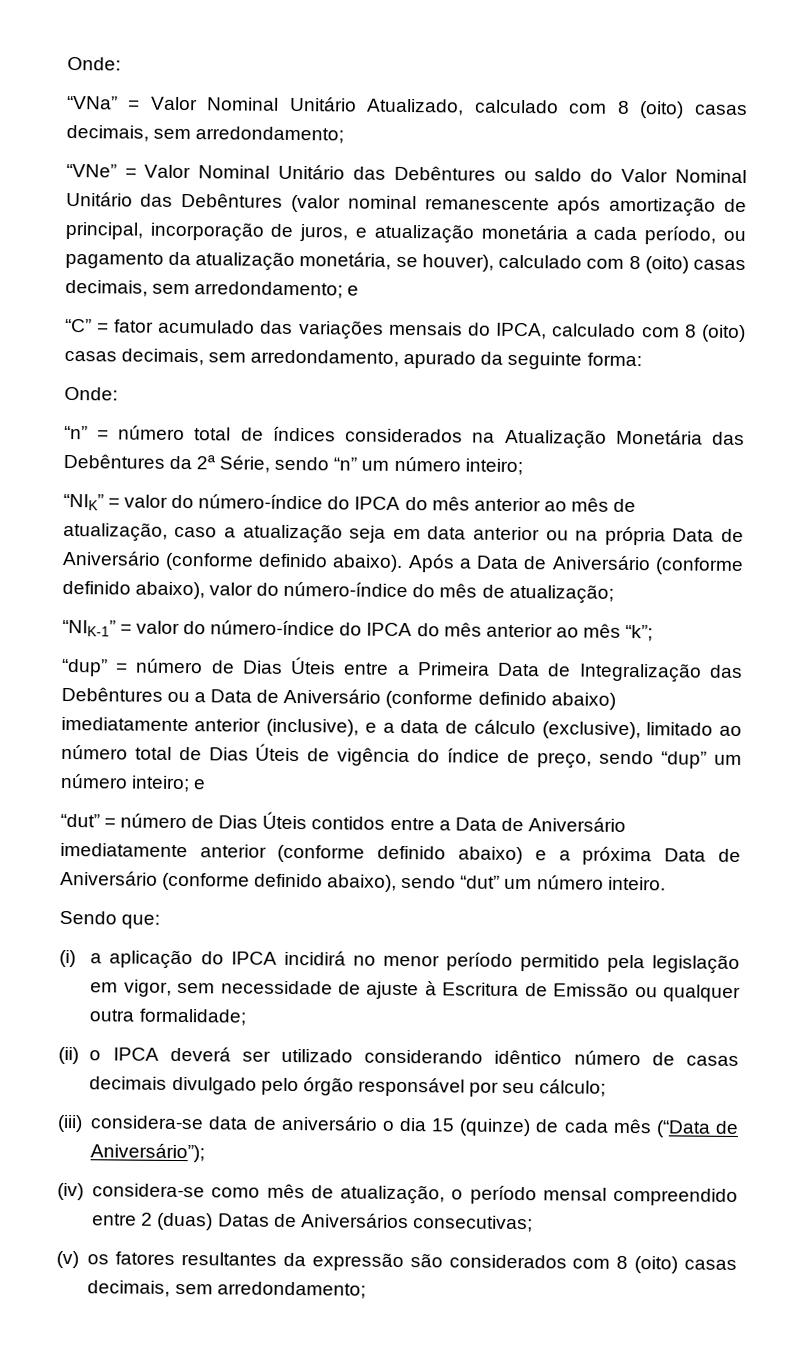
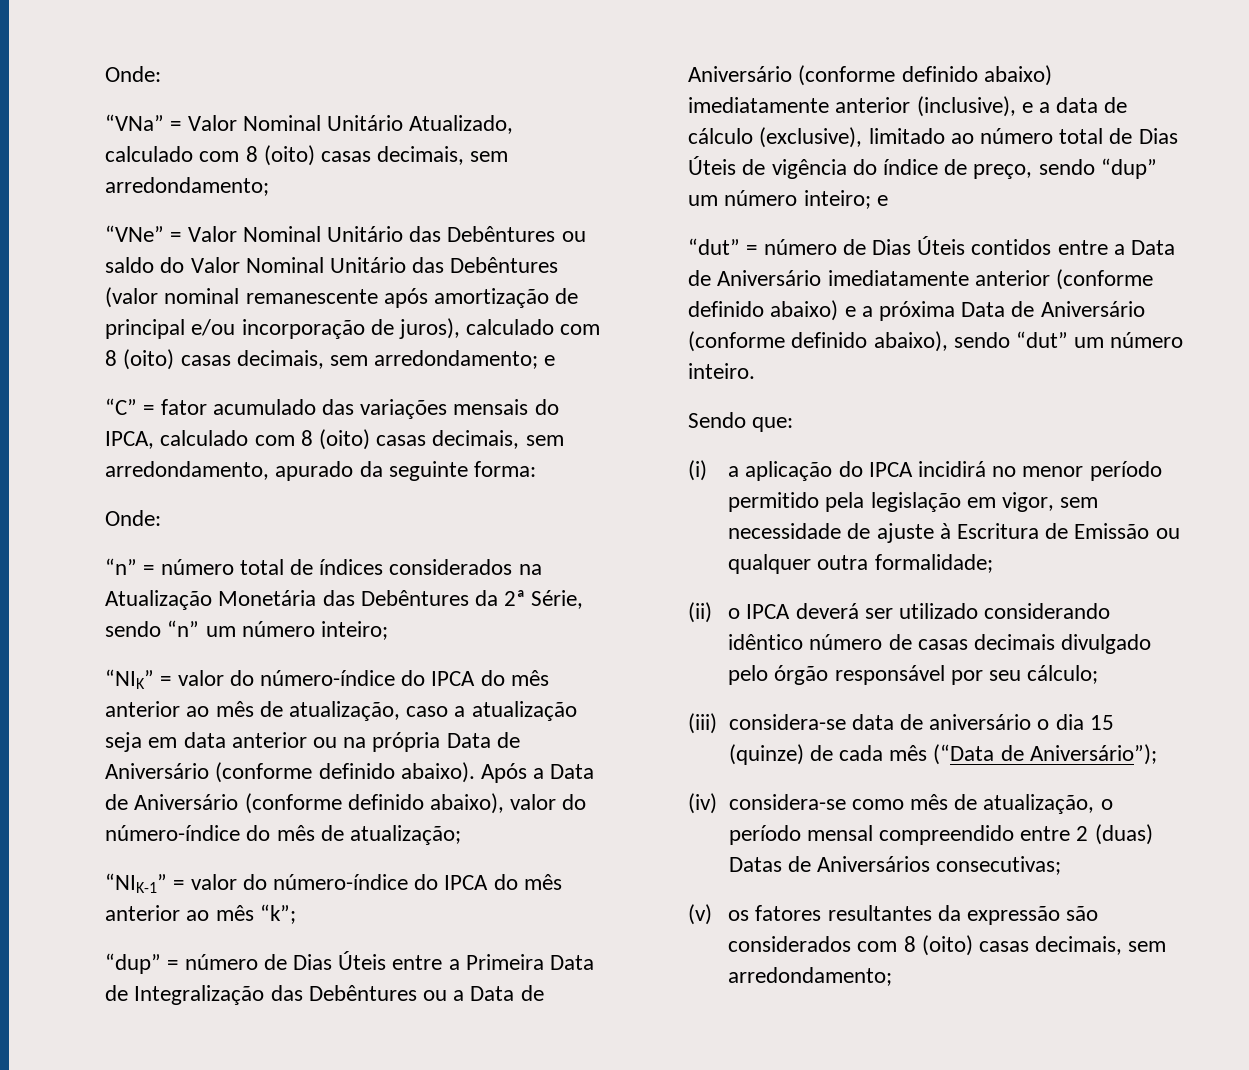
[64,221,747,245] [64,251,494,272] principal, incorporação de juros, e atualização monetária a cada período, ou pagamento da atualização monetária, se houver), -> [105,318,460,339] principal e/ou incorporação de juros),

